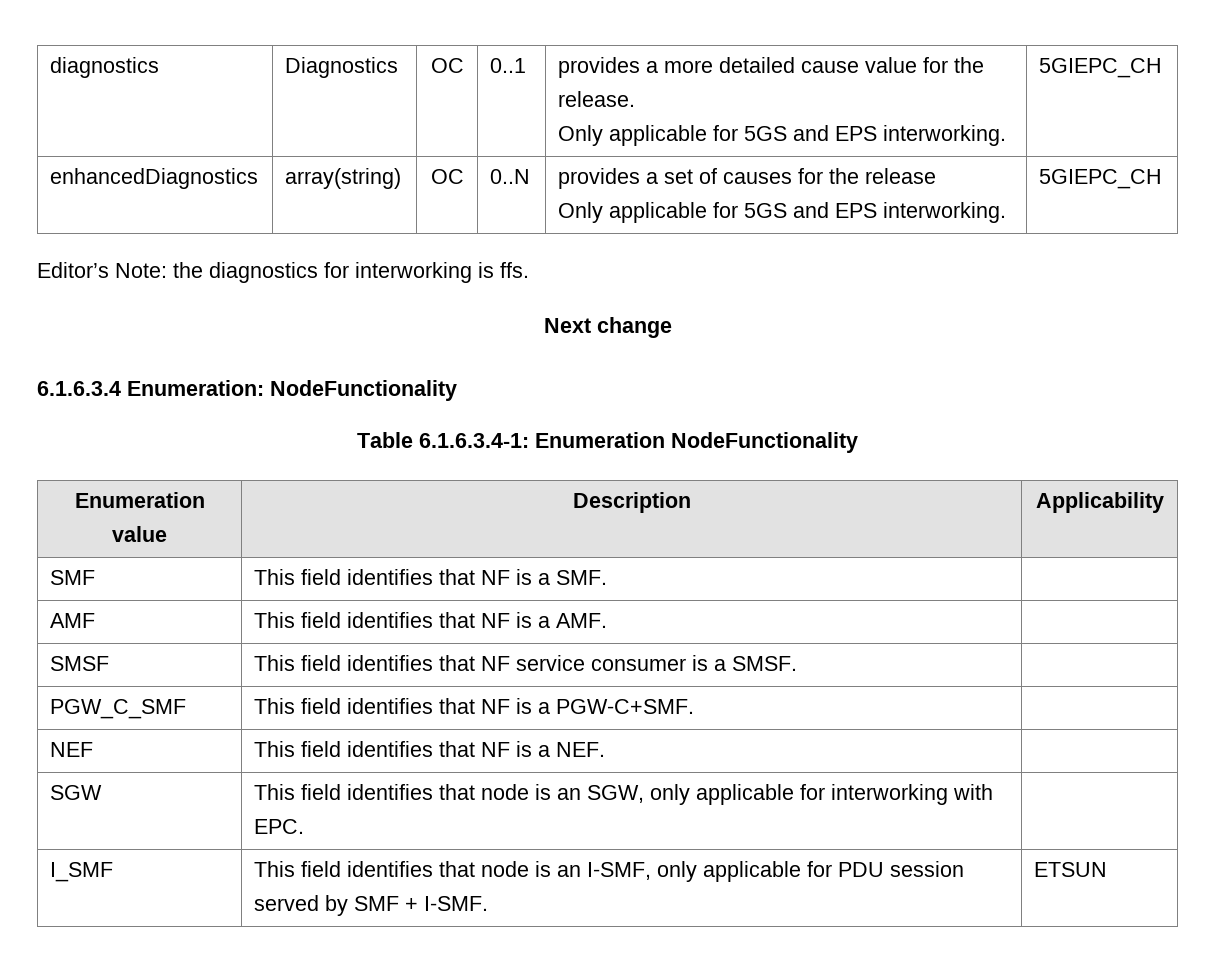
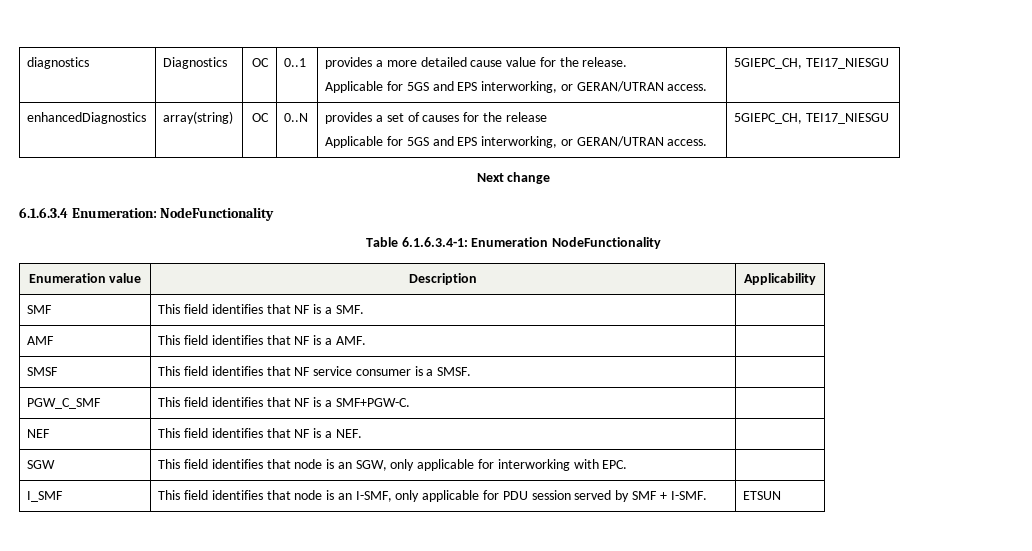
[558,125,1007,146] [1039,58,1163,78] Only applicable for 5GS and EPS interworking. | 5GIEPC_CH -> [325,81,708,93] [734,58,890,69] Applicable for 5GS and EPS interworking, or GERAN/UTRAN access. | 5GIEPC_CH, TEI17_NIESGU
[558,202,1007,223] [1039,169,1163,189] [37,262,529,283] Only applicable for 5GS and EPS interworking. | 5GIEPC_CH // Editor’s Note: the diagnostics for interworking is ffs. -> [325,136,708,148] [734,113,890,124] Applicable for 5GS and EPS interworking, or GERAN/UTRAN access. | 5GIEPC_CH, TEI17_NIESGU
[556,699,695,714] PGW-C+SMF. -> [335,398,410,407] SMF+PGW-C.

